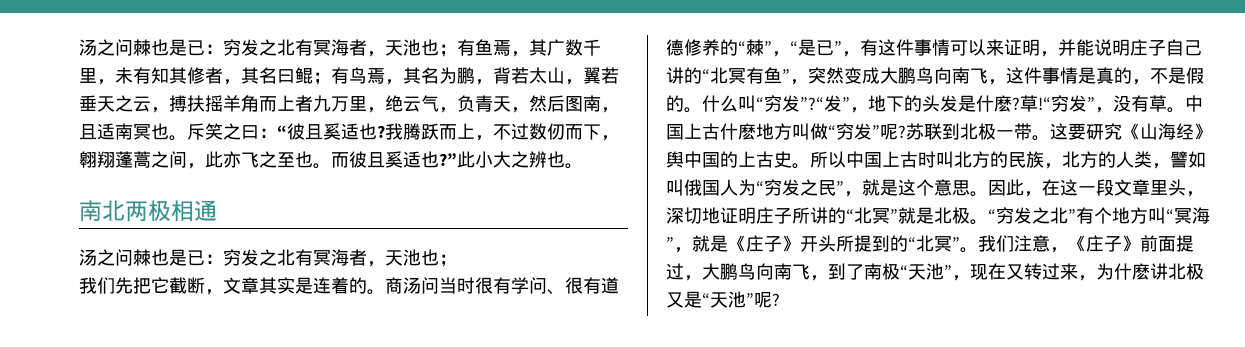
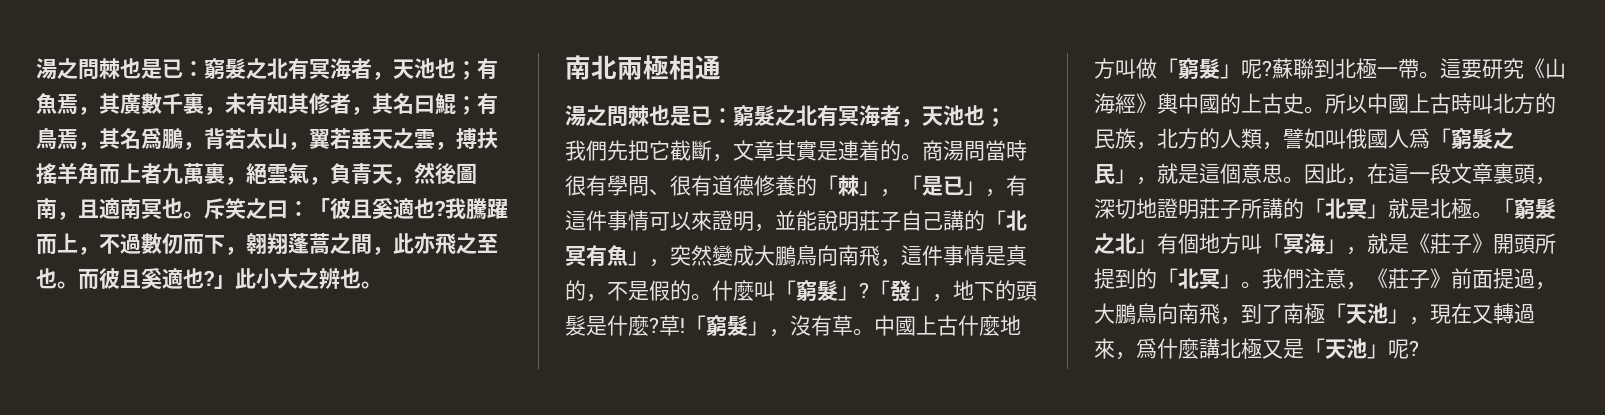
[79,39,259,56] 汤之问棘也是已：穷发 -> [36,58,246,80] 湯之問棘也是已：窮髮
[475,39,601,57] [79,68,97,83] 鱼焉，其广数千里 -> [36,93,204,115] 魚焉，其廣數千裏
[295,67,367,85] 鲲；有鸟 -> [435,93,498,115] [36,128,57,149] 鯤；有鳥
[439,67,475,84] 为鹏 -> [141,128,183,149] 爲鵬
[133,95,223,113] 云，搏扶摇 -> [414,128,498,150] [36,163,57,184] 雲，搏扶搖
[331,95,619,113] [79,123,115,140] 万里，绝云气，负青天，然后图南，且适 -> [183,162,477,185] [36,198,120,220] 萬裏，絕雲氣，負青天，然後圖南，且適
[277,123,359,140] “彼且奚适 -> [309,198,414,219] 「彼且奚適
[403,123,439,140] 腾跃 -> [466,198,508,220] 騰躍
[511,123,547,140] 过数 -> [120,233,162,254] 過數
[169,151,259,169] 间，此亦飞 -> [351,233,456,255] 間，此亦飛
[403,151,457,168] 适也?” -> [162,268,235,289] 適也?」
[125,200,171,222] 两极 -> [617,55,669,80] 兩極
[79,249,259,266] 汤之问棘也是已：穷发 -> [565,105,775,127] 湯之問棘也是已：窮髮
[97,277,115,294] 们 -> [586,140,607,161] 們
[187,277,205,294] 断 -> [691,140,712,161] 斷
[277,277,331,294] 实是连 -> [796,140,859,161] 實是連
[403,277,619,295] [666,39,1202,57] [666,67,1024,85] 汤问当时很有学问、很有道德修养的“棘”，“是已”，有这件事情可以来证明，并能说明庄子自己讲的“北冥有鱼”，突然变成大鹏鸟向南飞，这 -> [943,140,1027,161] [565,175,1027,197] [565,210,1027,232] [565,245,922,267] 湯問當時很有學問、很有道德修養的「棘」，「是已」，有這件事情可以來證明，並能說明莊子自己講的「北冥有魚」，突然變成大鵬鳥向南飛，這
[720,95,1203,113] [666,123,1068,141] 么叫“穷发”?“发”，地下的头发是什麽?草!“穷发”，没有草。中国上古什麽地方叫做“穷发”呢?苏联到北极一带。这 -> [733,280,1037,302] [565,315,1021,337] [1094,58,1461,79] 麼叫「窮髮」?「發」，地下的頭髮是什麼?草!「窮髮」，沒有草。中國上古什麼地方叫做「窮髮」呢?蘇聯到北極一帶。這
[1176,123,1212,140] [666,151,720,168] 经》舆中国 -> [1115,93,1220,114] 經》輿中國
[864,151,936,168] 国上古时 -> [1388,93,1472,114] 國上古時
[1134,151,1152,168] 类 -> [1241,128,1262,149] 類
[702,179,934,197] 国人为“穷发之民”，就是这个 -> [1367,128,1514,149] [1094,163,1241,185] 國人爲「窮髮之民」，就是這個
[1060,179,1078,196] 这 -> [1388,163,1409,184] 這
[1150,179,1186,196] 里头 -> [1493,163,1535,184] 裏頭
[720,207,1210,225] [666,235,1014,253] 证明庄子所讲的“北冥”就是北极。“穷发之北”有个地方叫“冥海”，就是《庄子》开头所提到的“北冥”。我们 -> [1157,198,1556,219] [1094,233,1556,255] [1094,268,1304,289] 證明莊子所講的「北冥」就是北極。「窮髮之北」有個地方叫「冥海」，就是《莊子》開頭所提到的「北冥」。我們
[1086,235,1104,252] 庄 -> [1388,268,1409,289] 莊
[666,263,1204,281] [666,291,754,308] 过，大鹏鸟向南飞，到了南极“天池”，现在又转过来，为什麽讲北极又是“天池” -> [1514,268,1556,290] [1094,303,1535,325] [1094,338,1388,360] 過，大鵬鳥向南飛，到了南極「天池」，現在又轉過來，爲什麼講北極又是「天池」

